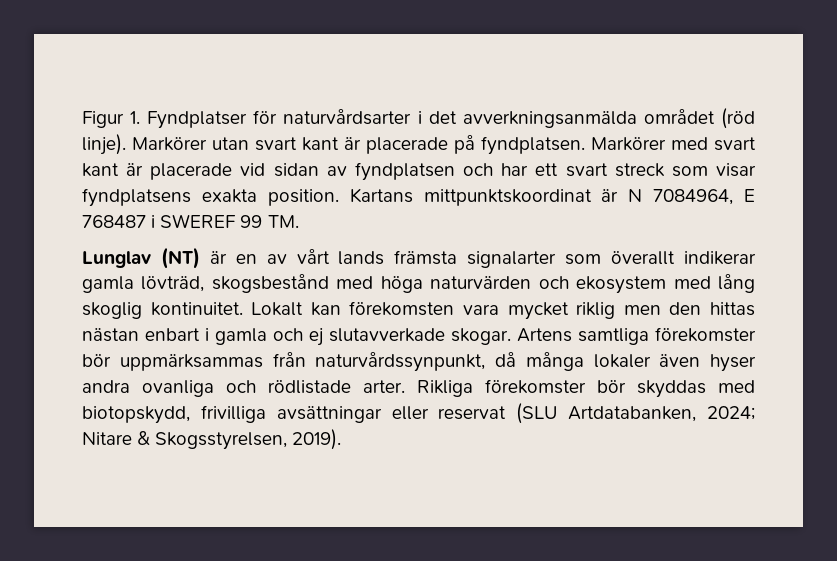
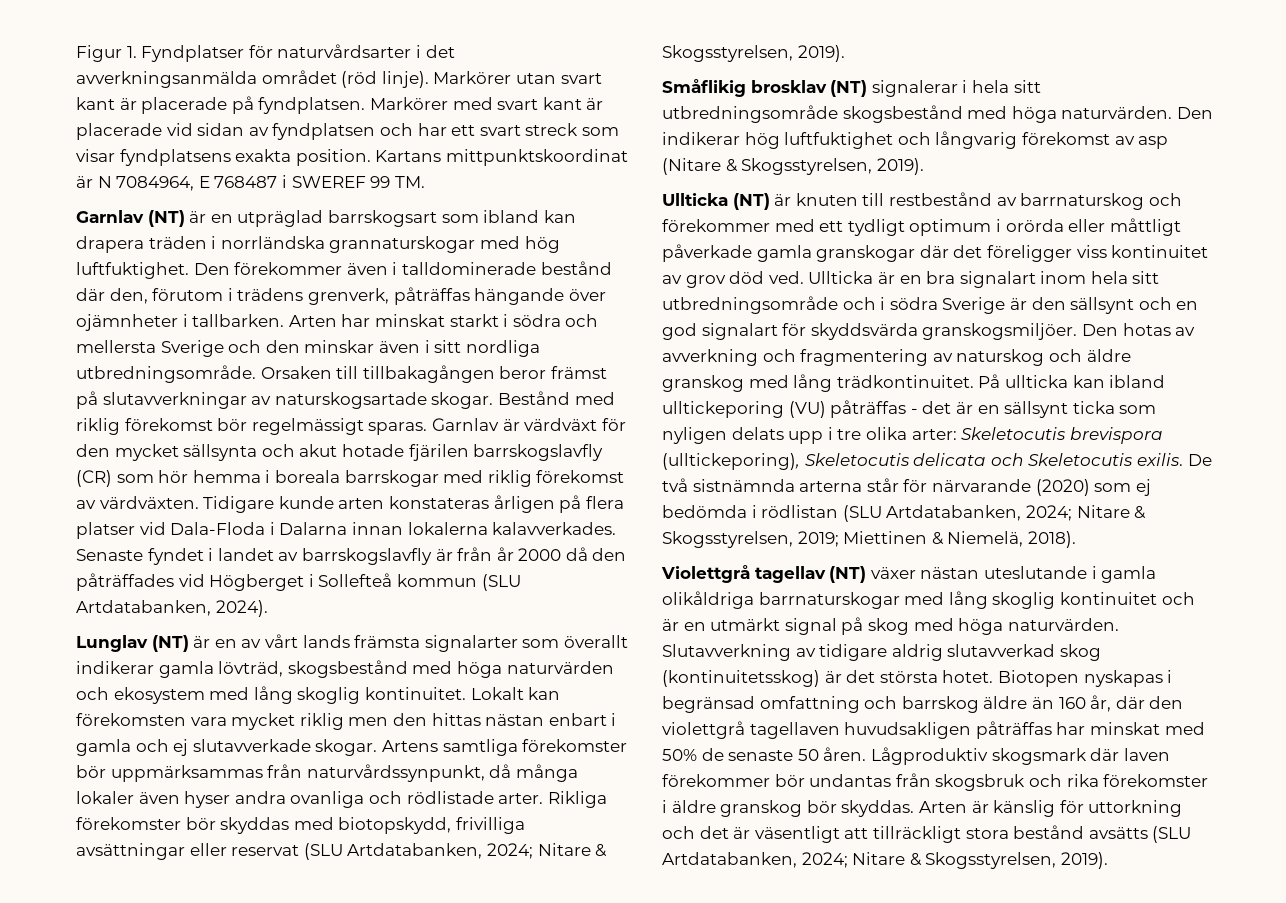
(299, 221) none -> [76,210,576,227] [76,236,560,253] [76,261,612,279] [76,287,606,305] [76,314,599,331] [76,340,540,357] [76,365,607,383] [76,391,615,409] [76,418,626,435] [76,444,604,461] [76,470,625,487] [76,495,624,513] [76,522,617,539] [76,547,627,565] [76,573,521,591] [76,600,268,617] // Garnlav (NT) är en utpräglad barrskogsart som ibland kan drapera träden i norrländska grannaturskogar med hög luftfuktighet. Den förekommer även i talldominerade bestånd där den, förutom i trädens grenverk, påträffas hängande över ojämnheter i tallbarken. Arten har minskat starkt i södra och mellersta Sverige och den minskar även i sitt nordliga utbredningsområde. Orsaken till tillbakagången beror främst på slutavverkningar av naturskogsartade skogar. Bestånd med riklig förekomst bör regelmässigt sparas. Garnlav är värdväxt för den mycket sällsynta och akut hotade fjärilen barrskogslavfly (CR) som hör hemma i boreala barrskogar med riklig förekomst av värdväxten. Tidigare kunde arten konstateras årligen på flera platser vid Dala-Floda i Dalarna innan lokalerna kalavverkades. Senaste fyndet i landet av barrskogslavfly är från år 2000 då den påträffades vid Högberget i Sollefteå kommun (SLU Artdatabanken, 2024).
(342, 439) none -> [662,79,1041,97] [662,105,1213,123] [662,131,1169,149] [662,158,924,175] [662,192,1182,210] [662,218,1181,236] [662,244,1209,262] [662,271,1160,288] [662,296,1199,314] [662,323,1196,340] [662,349,1131,366] [662,374,1166,392] [662,400,1157,418] [662,427,1163,444] [662,453,1212,470] [662,478,1151,496] [662,505,1147,522] [662,531,1076,548] [661,565,1157,583] [662,591,1195,609] [662,617,1119,635] [662,644,1101,661] [662,670,1173,687] [662,695,1184,713] [662,721,1205,739] [662,747,1170,765] [662,773,1209,791] [662,800,1183,817] [662,825,1192,843] [662,852,1108,869] // Småflikig brosklav (NT) signalerar i hela sitt utbredningsområde skogsbestånd med höga naturvärden. Den indikerar hög luftfuktighet och långvarig förekomst av asp (Nitare & Skogsstyrelsen, 2019). // Ullticka (NT) är knuten till restbestånd av barrnaturskog och förekommer med ett tydligt optimum i orörda eller måttligt påverkade gamla granskogar där det föreligger viss kontinuitet av grov död ved. Ullticka är en bra signalart inom hela sitt utbredningsområde och i södra Sverige är den sällsynt och en god signalart för skyddsvärda granskogsmiljöer. Den hotas av avverkning och fragmentering av naturskog och äldre granskog med lång trädkontinuitet. På ullticka kan ibland ulltickeporing (VU) påträffas - det är en sällsynt ticka som nyligen delats upp i tre olika arter: Skeletocutis brevispora (ulltickeporing), Skeletocutis delicata och Skeletocutis exilis. De två sistnämnda arterna står för närvarande (2020) som ej bedömda i rödlistan (SLU Artdatabanken, 2024; Nitare & Skogsstyrelsen, 2019; Miettinen & Niemelä, 2018). // Violettgrå tagellav (NT) växer nästan uteslutande i gamla olikåldriga barrnaturskogar med lång skoglig kontinuitet och är en utmärkt signal på skog med höga naturvärden. Slutavverkning av tidigare aldrig slutavverkad skog (kontinuitetsskog) är det största hotet. Biotopen nyskapas i begränsad omfattning och barrskog äldre än 160 år, där den violettgrå tagellaven huvudsakligen påträffas har minskat med 50% de senaste 50 åren. Lågproduktiv skogsmark där laven förekommer bör undantas från skogsbruk och rika förekomster i äldre granskog bör skyddas. Arten är känslig för uttorkning och det är väsentligt att tillräckligt stora bestånd avsätts (SLU Artdatabanken, 2024; Nitare & Skogsstyrelsen, 2019).

